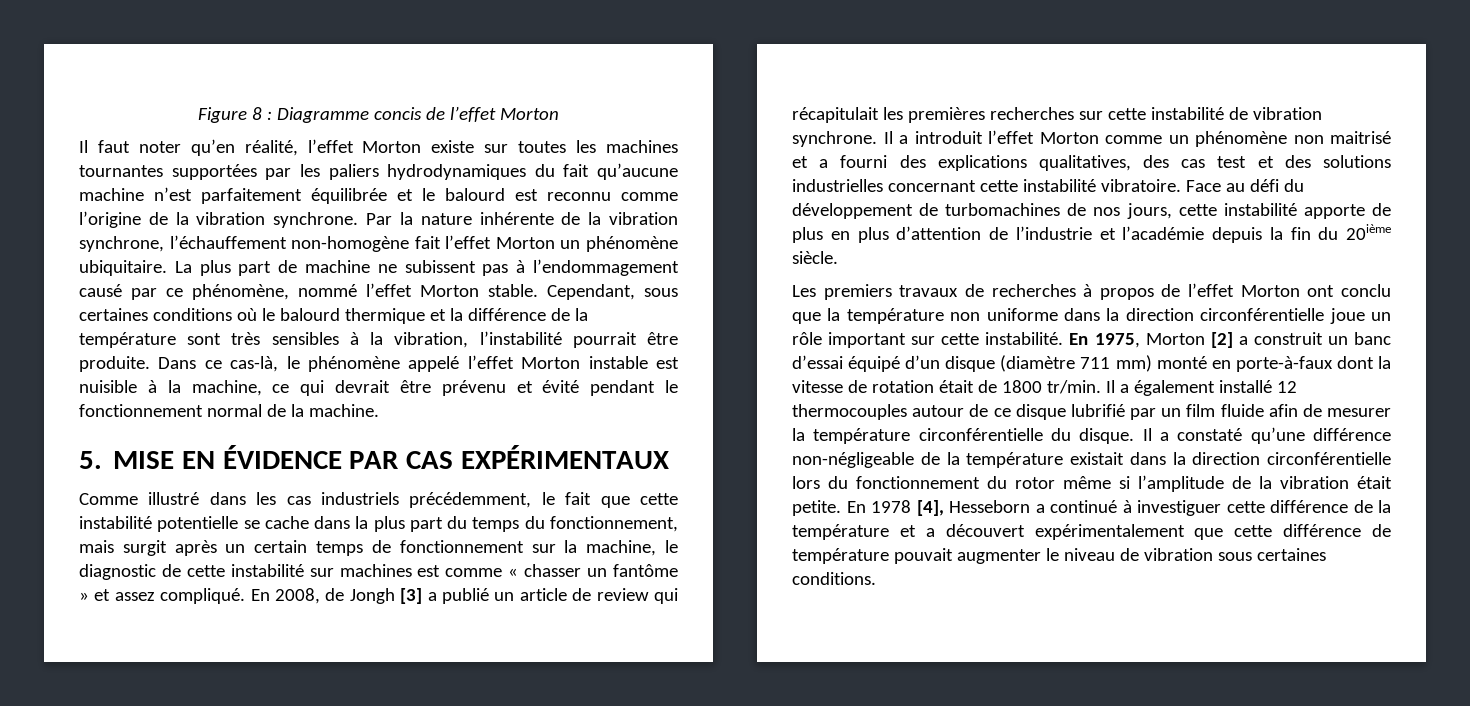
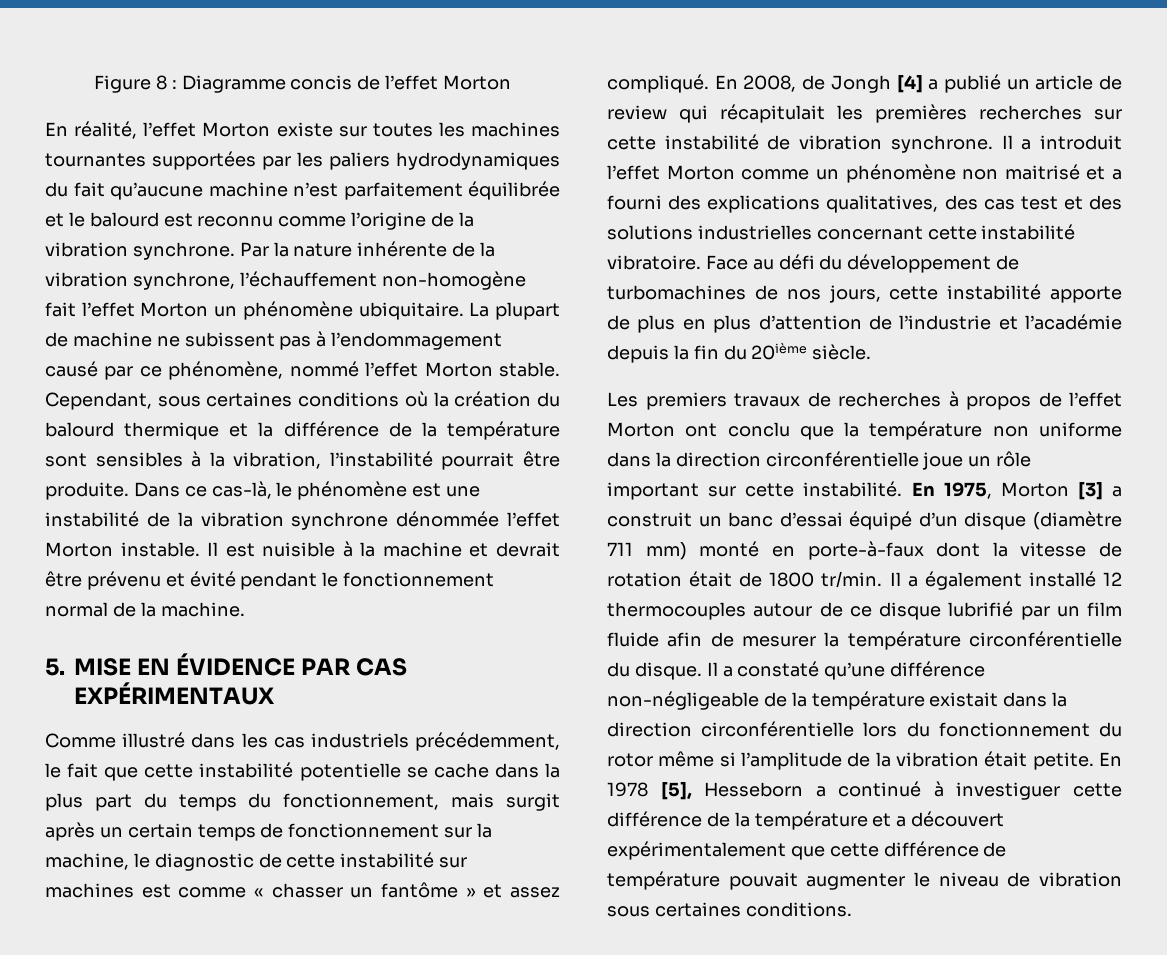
[79,139,235,156] Il faut noter qu’en -> [45,122,68,136] En
[199,260,272,276] plus part -> [495,302,560,320] plupart
[261,308,275,321] le -> [433,391,560,407] la création du
[231,332,261,345] très -> (87, 460) none
[408,355,648,372] appelé l’effet Morton instable -> [412,483,481,497] [45,511,560,530] [45,542,219,557] est une instabilité de la vibration synchrone dénommée l’effet Morton instable. Il
[191,380,325,396] machine, ce qui -> [382,542,489,557] machine et
[400,588,423,604] [3] -> [896,75,923,93] [4]
[1210,332,1233,348] [2] -> [1077,482,1103,500] [3]
[916,500,944,516] [4], -> [660,782,692,800] [5],

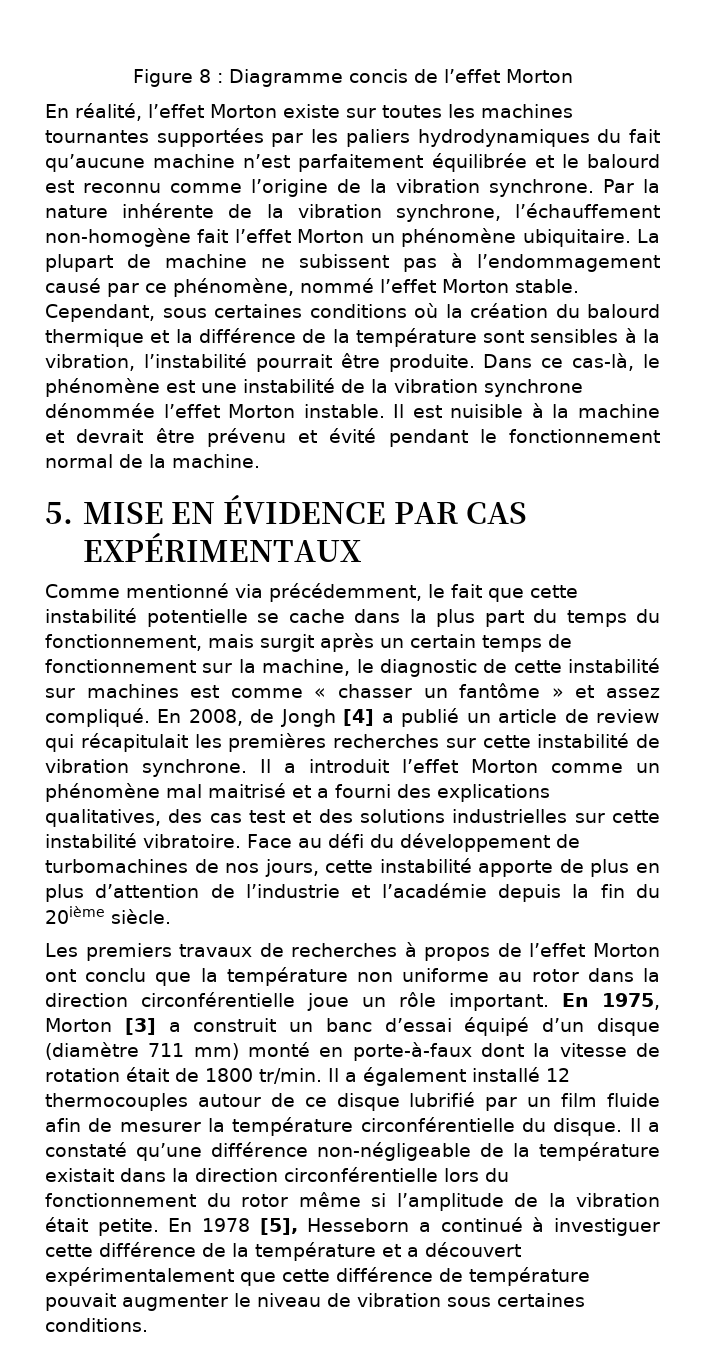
[122,732,409,748] illustré dans les cas industriels -> [126,583,263,598] mentionné via
[962,169,999,180] non -> [166,784,202,798] mal
[816,226,923,240] concernant -> [574,813,605,823] sur
(1122, 429) none -> [498,969,579,982] au rotor
[607,481,903,500] important sur cette instabilité. -> [449,993,549,1011] important.

